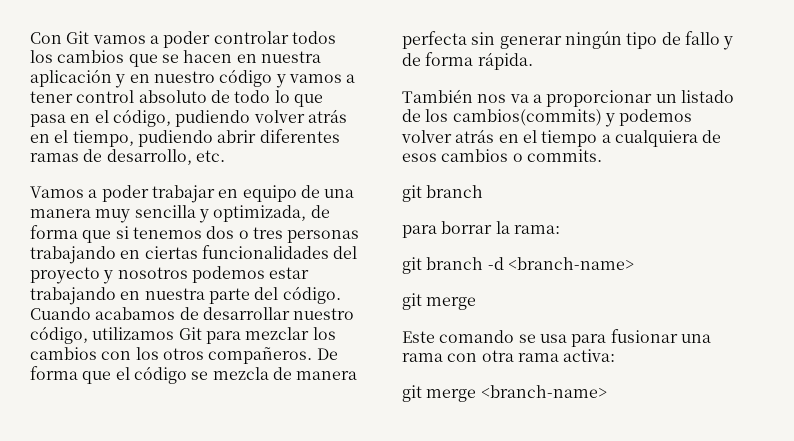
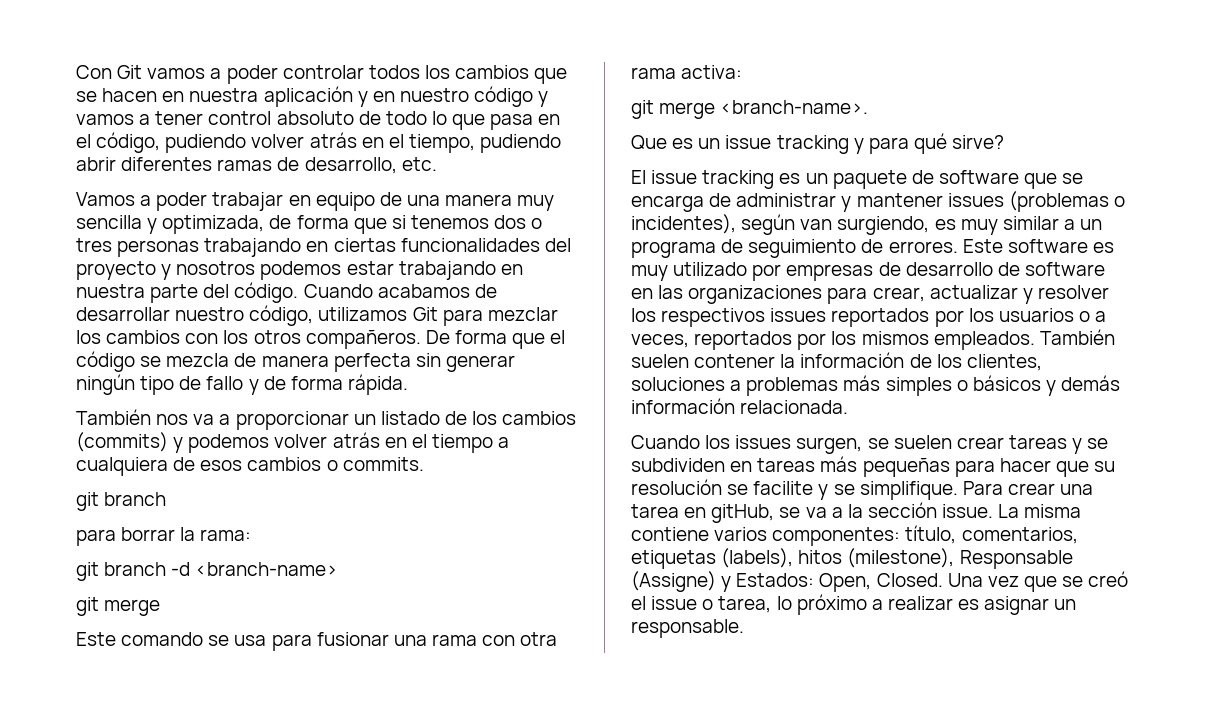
[452,109,602,126] cambios(commits) -> [502,411,577,425] [76,432,168,452] cambios (commits)
[480,385,607,398] <branch-name> -> [720,100,869,114] [631,133,1005,154] [631,170,1084,189] [631,191,1125,212] [631,214,1103,235] [631,239,1114,258] [631,262,1105,281] [631,285,1109,304] [631,308,1107,327] [631,329,1115,350] [631,352,1042,371] [631,375,1121,396] [631,398,849,414] [631,435,1109,454] [631,456,1116,477] [631,479,1094,500] [631,502,1082,523] [631,525,1078,546] [631,548,1073,569] [631,571,1129,592] [631,594,1077,615] [631,619,744,638] <branch-name>. // Que es un issue tracking y para qué sirve? // El issue tracking es un paquete de software que se encarga de administrar y mantener issues (problemas o incidentes), según van surgiendo, es muy similar a un programa de seguimiento de errores. Este software es muy utilizado por empresas de desarrollo de software en las organizaciones para crear, actualizar y resolver los respectivos issues reportados por los usuarios o a veces, reportados por los mismos empleados. También suelen contener la información de los clientes, soluciones a problemas más simples o básicos y demás información relacionada. // Cuando los issues surgen, se suelen crear tareas y se subdividen en tareas más pequeñas para hacer que su resolución se facilite y se simplifique. Para crear una tarea en gitHub, se va a la sección issue. La misma contiene varios componentes: título, comentarios, etiquetas (labels), hitos (milestone), Responsable (Assigne) y Estados: Open, Closed. Una vez que se creó el issue o tarea, lo próximo a realizar es asignar un responsable.

